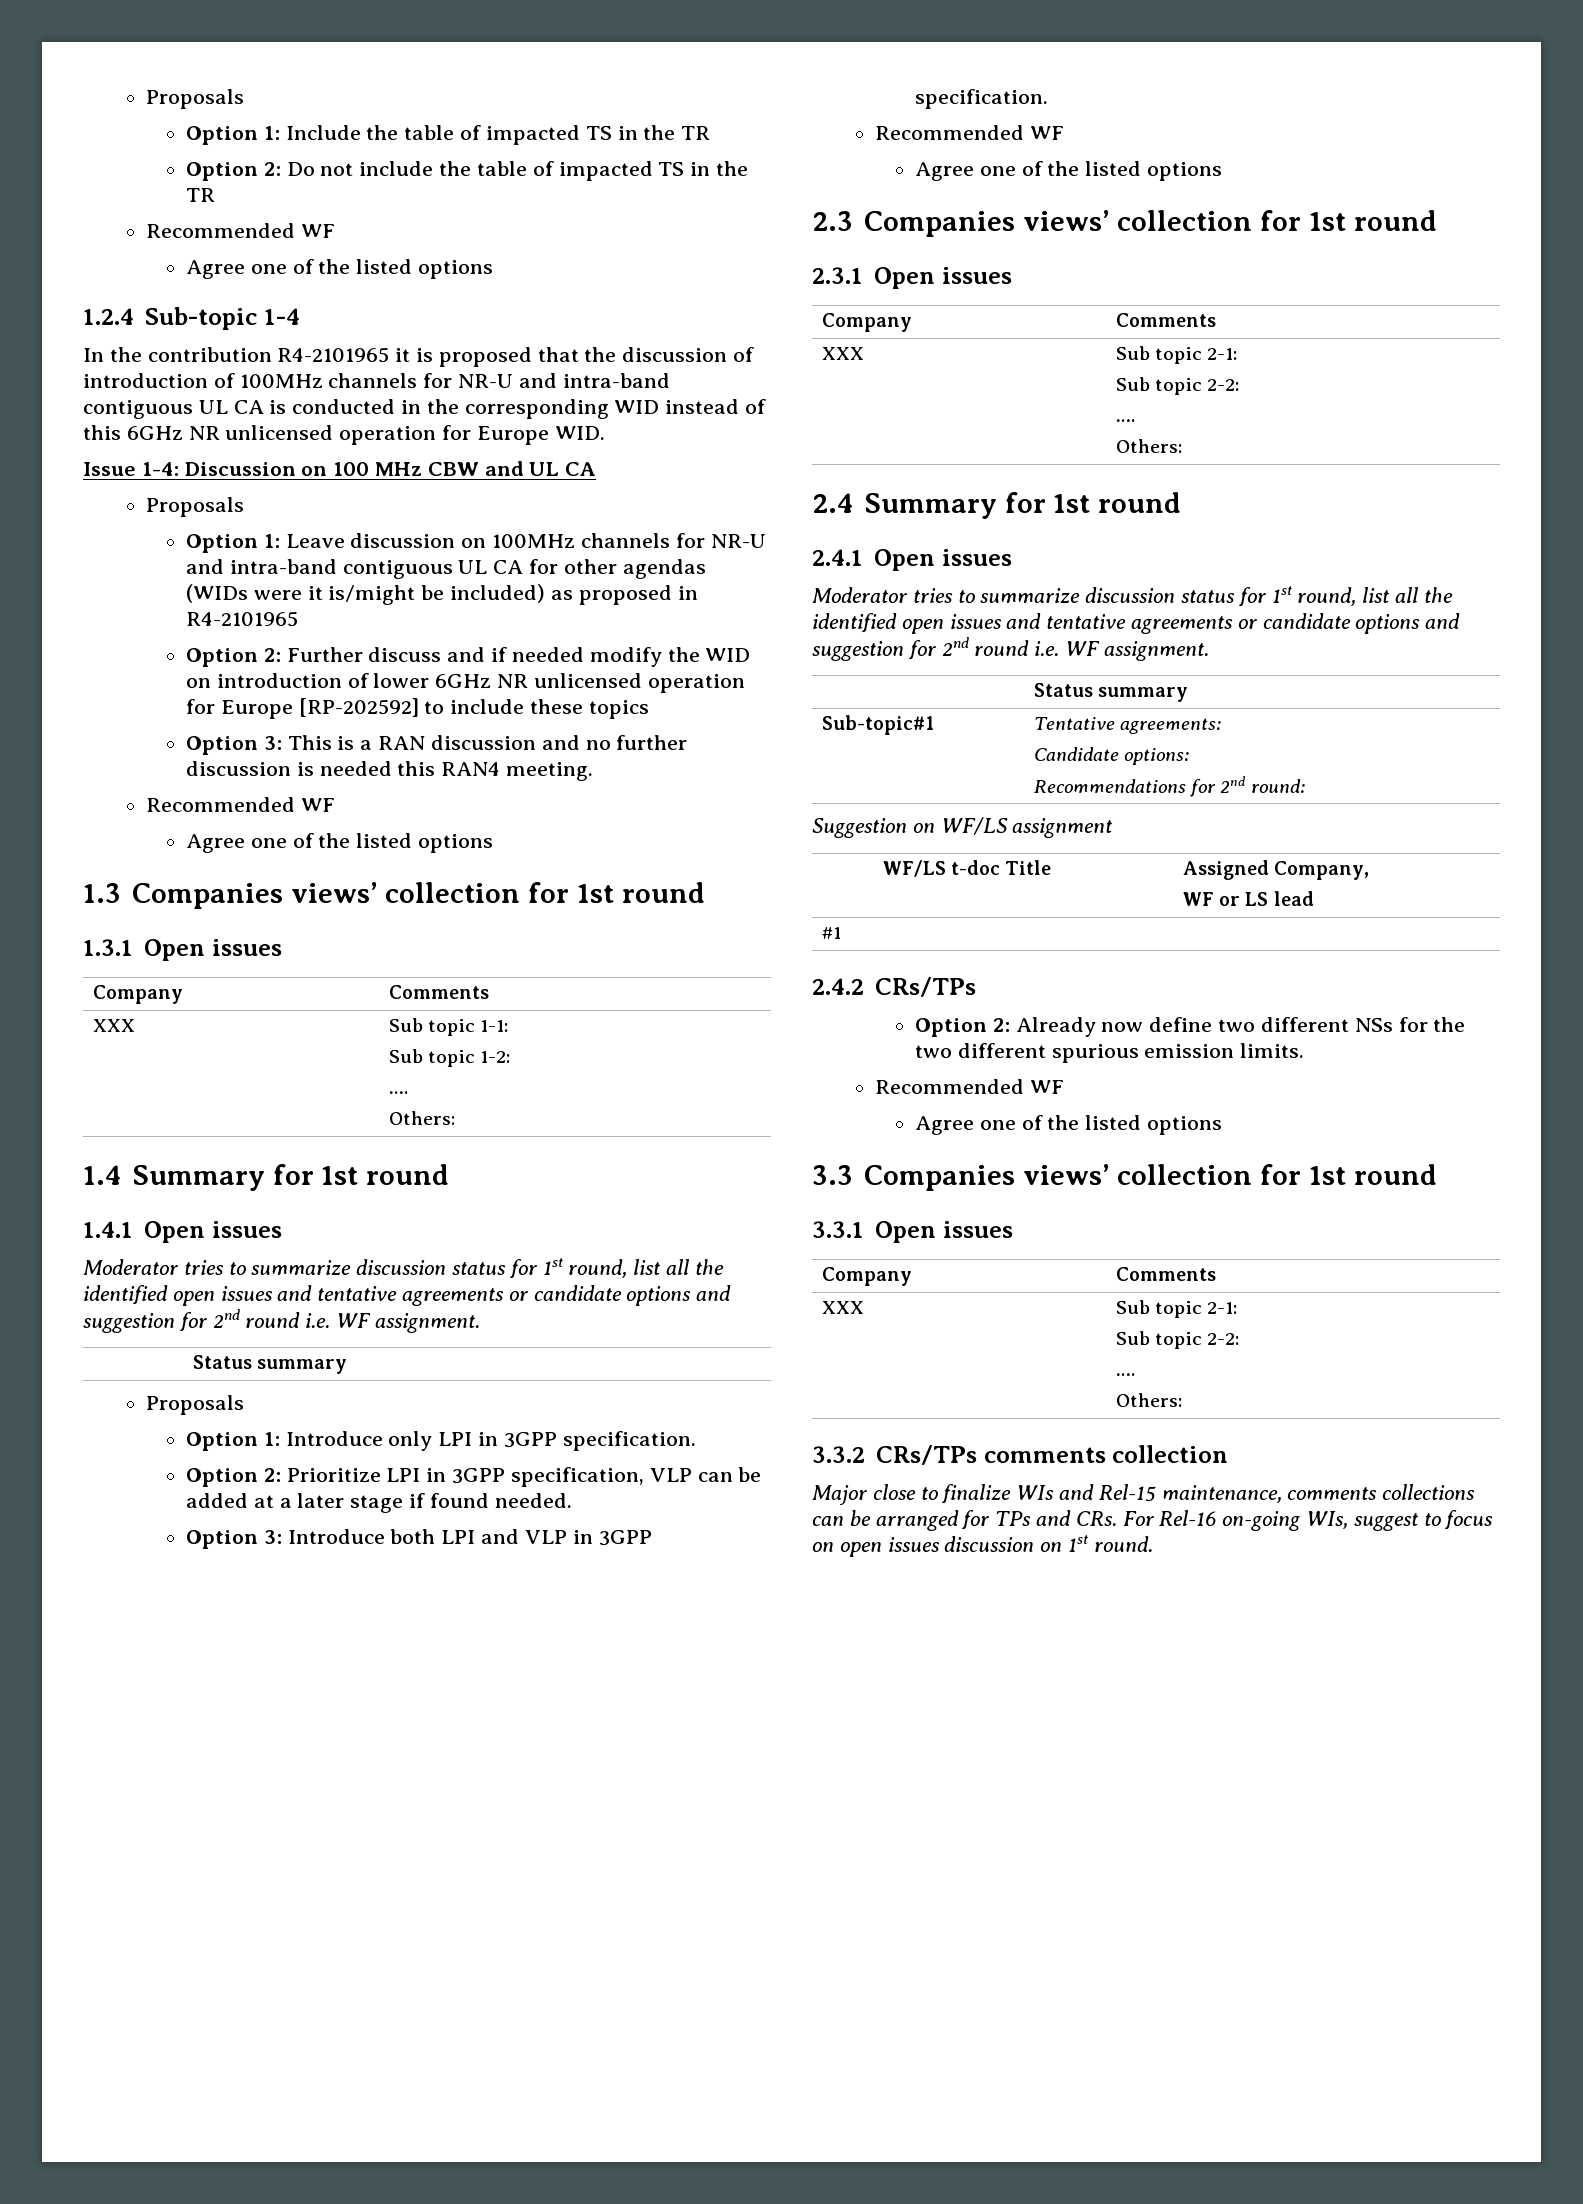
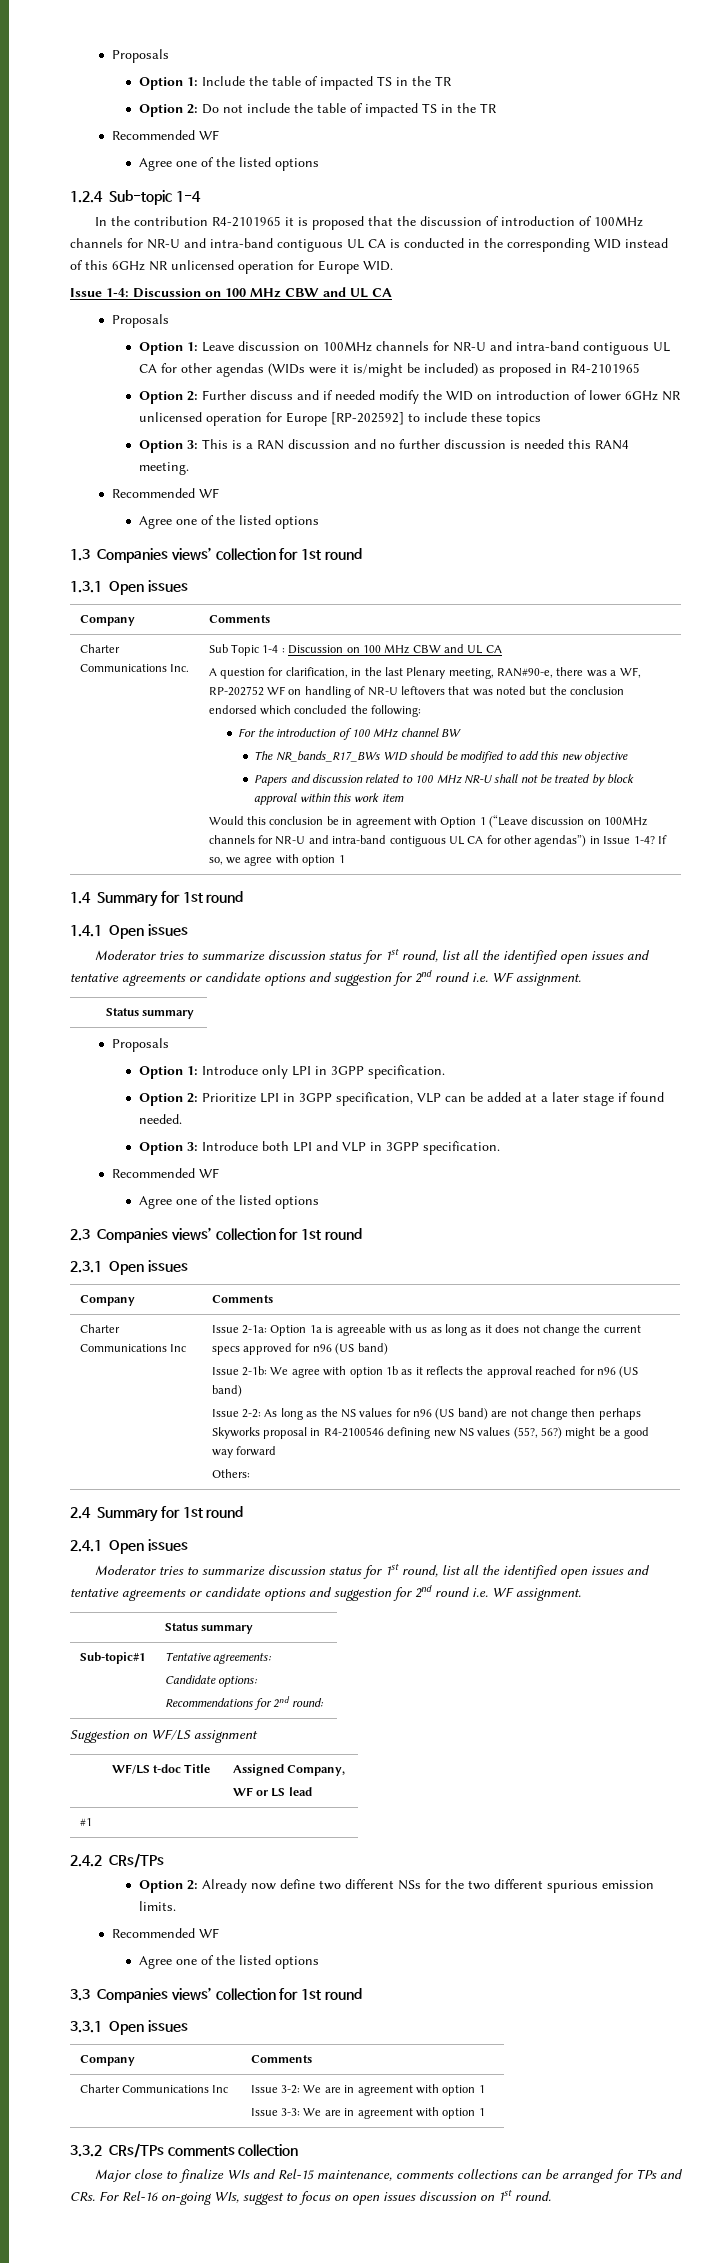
[92,1019,135,1032] [388,1018,509,1036] [388,1049,511,1067] [388,1091,408,1094] [388,1111,455,1125] XXX | Sub topic 1-1: // Sub topic 1-2: // …. // Others: -> [79,644,120,653] [79,664,190,672] [208,644,502,656] [208,667,641,679] [208,686,625,698] [208,705,422,717] [238,728,462,740] [254,751,629,763] [254,774,635,786] [254,793,404,805] [208,815,648,828] [208,835,667,847] [208,854,345,866] Charter Communications Inc. | Sub Topic 1-4 : Discussion on 100 MHz CBW and UL CA // A question for clarification, in the last Plenary meeting, RAN#90-e, there was a WF, RP-202752 WF on handling of NR-U leftovers that was noted but the conclusion endorsed which concluded the following: // For the introduction of 100 MHz channel BW // The NR_bands_R17_BWs WID should be modified to add this new objective // Papers and discussion related to 100 MHz NR-U shall not be treated by block approval within this work item // Would this conclusion be in agreement with Option 1 (“Leave discussion on 100MHz channels for NR-U and intra-band contiguous UL CA for other agendas”) in Issue 1-4? If so, we agree with option 1
[821,347,864,360] [1115,346,1238,364] [1115,377,1240,395] [1115,419,1135,422] XXX | Sub topic 2-1: // Sub topic 2-2: // …. -> [79,1324,120,1333] [79,1344,187,1352] [211,1324,641,1336] [211,1343,388,1355] [211,1366,639,1378] [211,1385,242,1397] [211,1408,641,1420] [211,1427,649,1439] [211,1446,277,1458] Charter Communications Inc | Issue 2-1a: Option 1a is agreeable with us as long as it does not change the current specs approved for n96 (US band) // Issue 2-1b: We agree with option 1b as it reflects the approval reached for n96 (US band) // Issue 2-2: As long as the NS values for n96 (US band) are not change then perhaps Skyworks proposal in R4-2100546 defining new NS values (55?, 56?) might be a good way forward
[821,1301,864,1314] [1115,1300,1238,1318] [1115,1331,1240,1349] [1115,1373,1135,1376] [1115,1393,1182,1407] XXX | Sub topic 2-1: // Sub topic 2-2: // …. // Others: -> [79,2084,229,2093] [250,2084,485,2096] [250,2107,485,2119] Charter Communications Inc | Issue 3-2: We are in agreement with option 1 // Issue 3-3: We are in agreement with option 1

